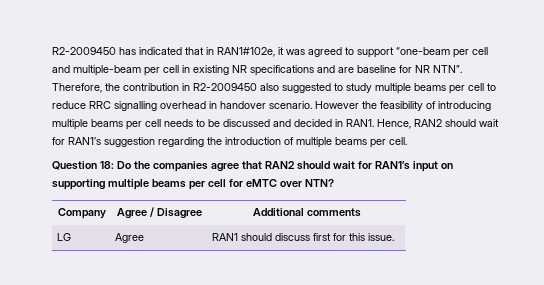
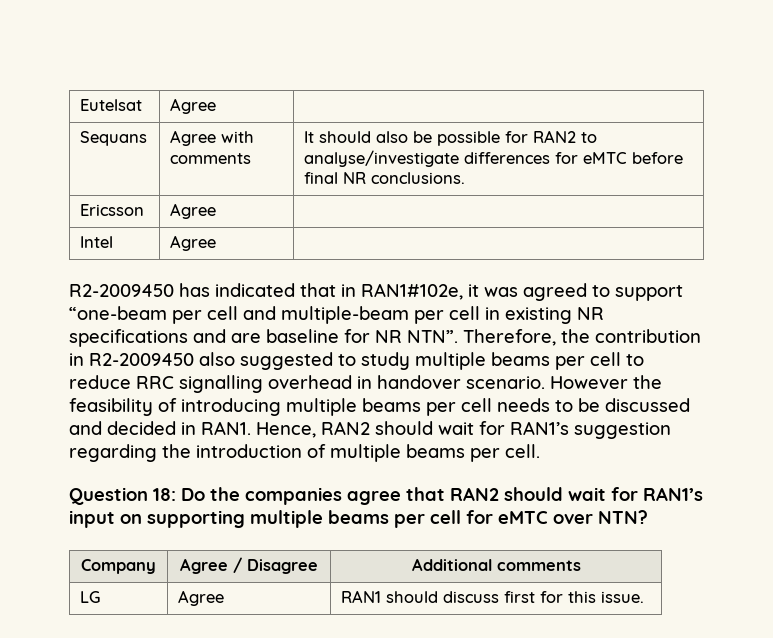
(52, 51) none -> [80,99,143,111] [170,98,217,114] [80,131,148,146] [170,130,255,146] [170,153,252,164] [304,130,598,146] [304,150,684,167] [304,172,466,184] [80,204,145,216] [170,203,217,219] [80,236,114,248] [170,235,217,251] Eutelsat | Agree | // Sequans | Agree with comments | It should also be possible for RAN2 to analyse/investigate differences for eMTC before final NR conclusions. // Ericsson | Agree | // Intel | Agree | //

